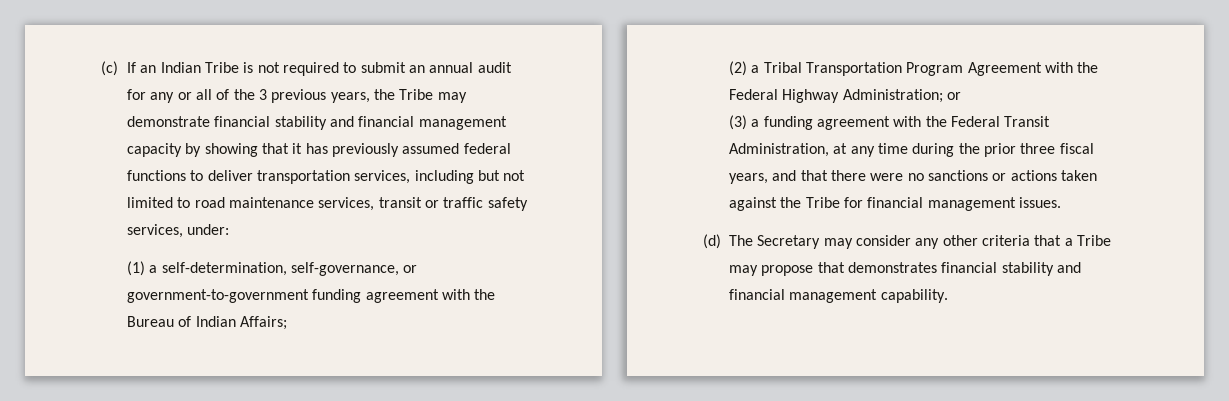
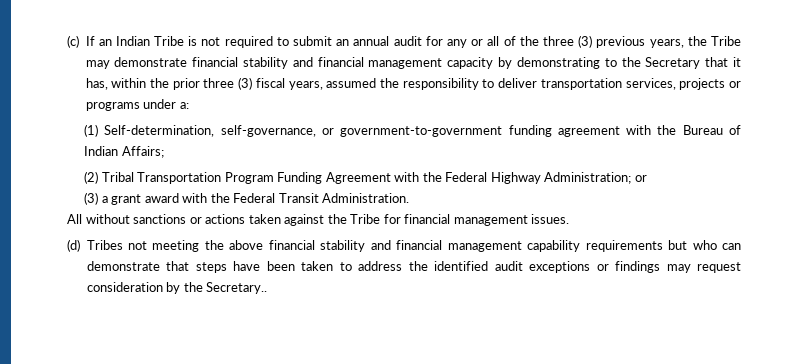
[258,89,267,100] 3 -> [543,35,593,48] three (3)
[204,143,511,157] [127,170,526,184] [127,197,528,211] [127,224,230,238] showing that it has previously assumed federal functions to deliver transportation services, including but not limited to road maintenance services, transit or traffic safety services, under: -> [516,57,741,69] [85,77,741,90] [85,99,189,111] demonstrating to the Secretary that it has, within the prior three (3) fiscal years, assumed the responsibility to deliver transportation services, projects or programs under a:
[149,262,287,276] a self-determination, -> [104,125,215,137] Self-determination,
[751,65,760,73] a -> (99, 177) none
(964, 69) none -> [277,172,323,184] Funding
[763,116,890,130] funding agreement -> [111,193,179,205] grant award
[729,143,1094,157] [729,170,924,184] Administration, at any time during the prior three fiscal years, and that there were no -> [322,193,410,203] [67,214,130,224] Administration. // All without
[729,235,1111,249] [729,262,1081,276] [729,289,948,303] The Secretary may consider any other criteria that a Tribe may propose that demonstrates financial stability and financial management capability. -> [86,240,741,252] [86,261,741,273] [86,282,268,294] Tribes not meeting the above financial stability and financial management capability requirements but who can demonstrate that steps have been taken to address the identified audit exceptions or findings may request consideration by the Secretary..

